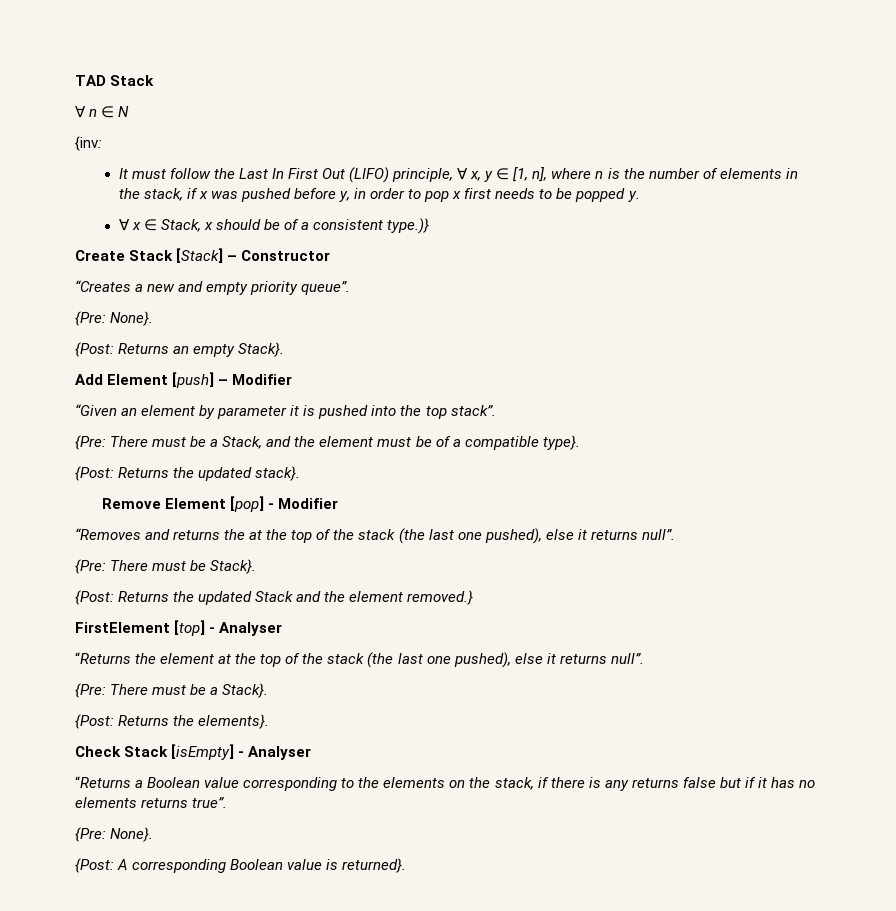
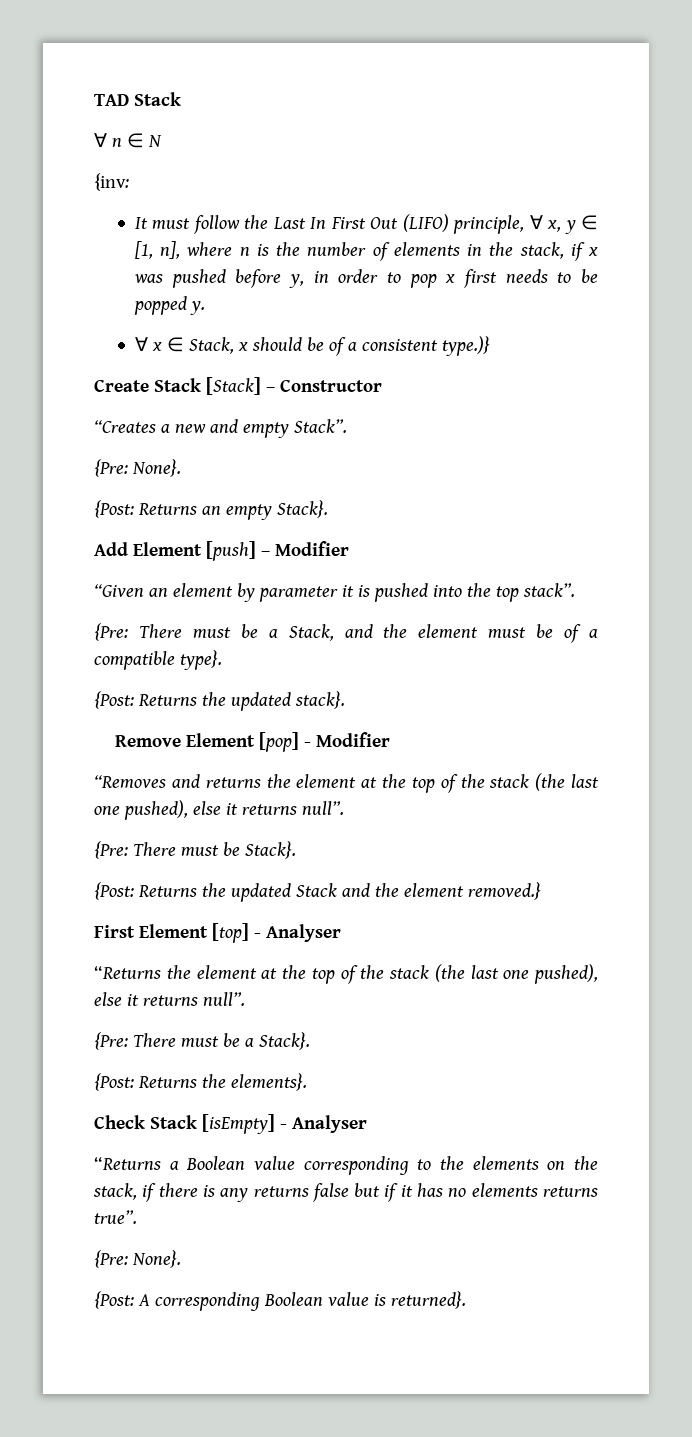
[250,281,351,295] priority queue”. -> [293,419,347,433] Stack”.
(246, 534) none -> [296,774,357,788] element
[75,622,170,633] FirstElement -> [94,924,208,938] First Element

